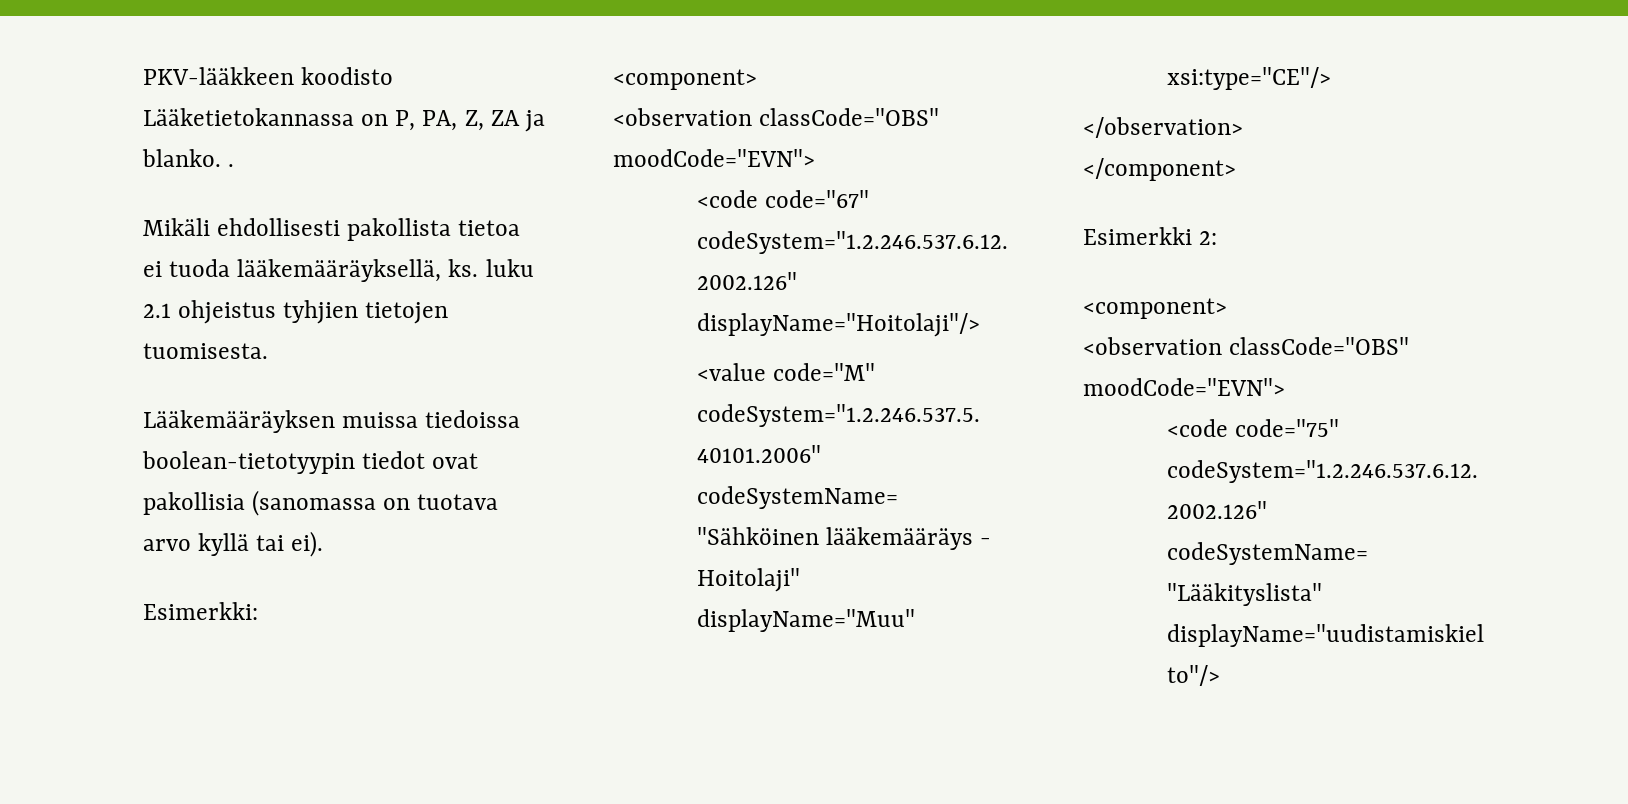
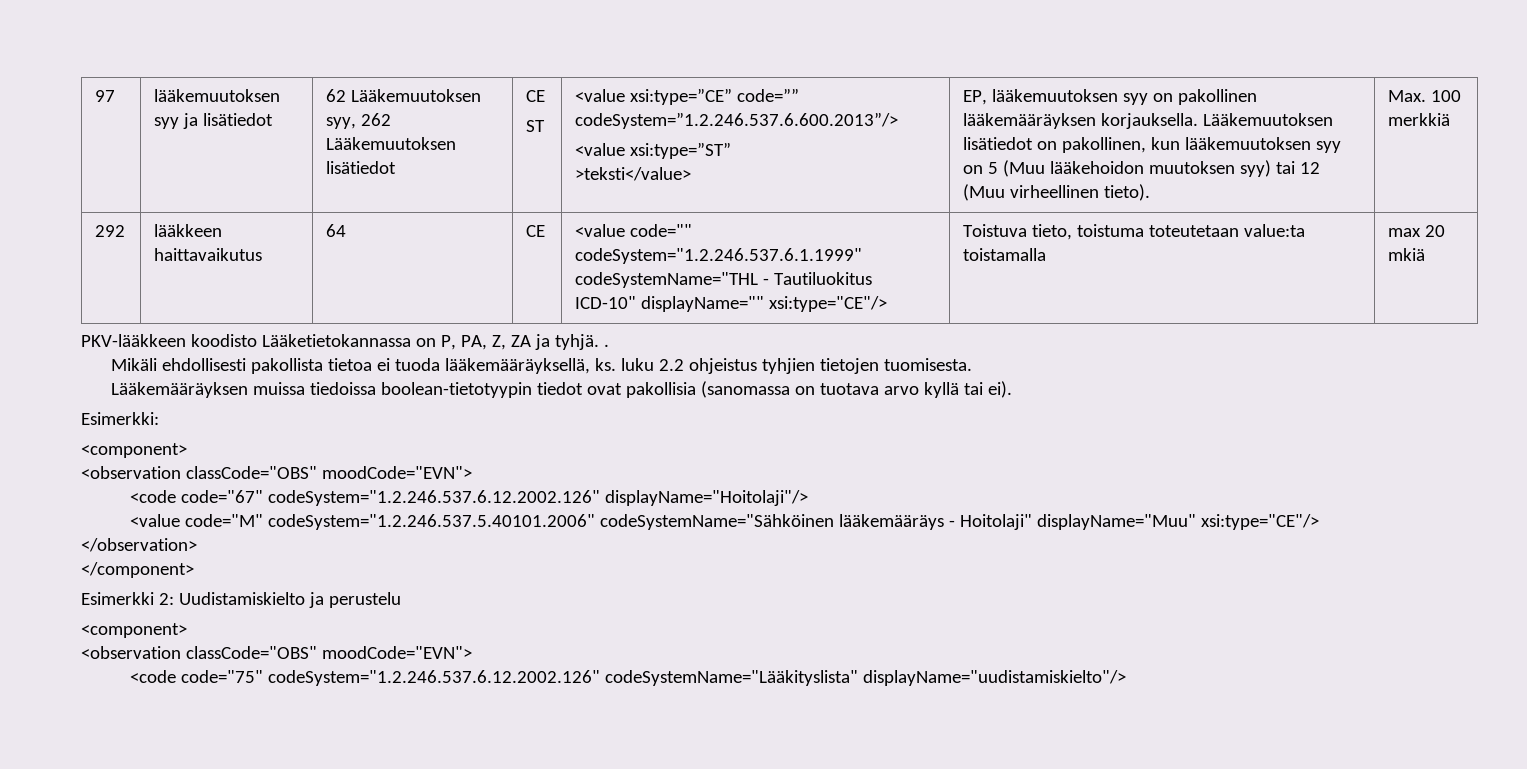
(143, 76) none -> [95,90,116,102] [154,89,281,102] [154,113,274,129] [326,89,482,102] [326,113,392,129] [326,137,457,150] [326,161,397,174] [526,90,546,102] [526,120,546,132] [575,88,800,105] [575,112,899,129] [575,142,732,159] [575,167,692,181] [963,89,1258,105] [963,113,1334,129] [963,137,1342,153] [963,160,1321,177] [963,184,1151,201] [1388,90,1462,102] [1388,113,1451,126] [95,225,126,237] [154,224,223,237] [154,248,263,261] [326,224,347,237] [526,225,546,237] [575,224,693,237] [575,248,863,264] [575,272,873,288] [575,296,888,312] [963,224,1306,240] [963,248,1047,261] [1388,225,1446,237] [1388,248,1426,261] 97 | lääkemuutoksen syy ja lisätiedot | 62 Lääkemuutoksen syy, 262 Lääkemuutoksen lisätiedot | CE // ST | <value xsi:type=”CE” code=”” codeSystem=”1.2.246.537.6.600.2013”/> // <value xsi:type=”ST” // >teksti</value> | EP, lääkemuutoksen syy on pakollinen lääkemääräyksen korjauksella. Lääkemuutoksen lisätiedot on pakollinen, kun lääkemuutoksen syy on 5 (Muu lääkehoidon muutoksen syy) tai 12 (Muu virheellinen tieto). | Max. 100 merkkiä // 292 | lääkkeen haittavaikutus | 64 | CE | <value code="" codeSystem="1.2.246.537.6.1.1999" codeSystemName="THL - Tautiluokitus ICD-10" displayName="" xsi:type="CE"/> | Toistuva tieto, toistuma toteutetaan value:ta toistamalla | max 20 mkiä //
[142,149,221,167] blanko. -> [554,334,599,350] tyhjä.
[143,303,171,318] 2.1 -> [659,359,685,371] 2.2
(1218, 238) none -> [178,592,401,608] Uudistamiskielto ja perustelu

